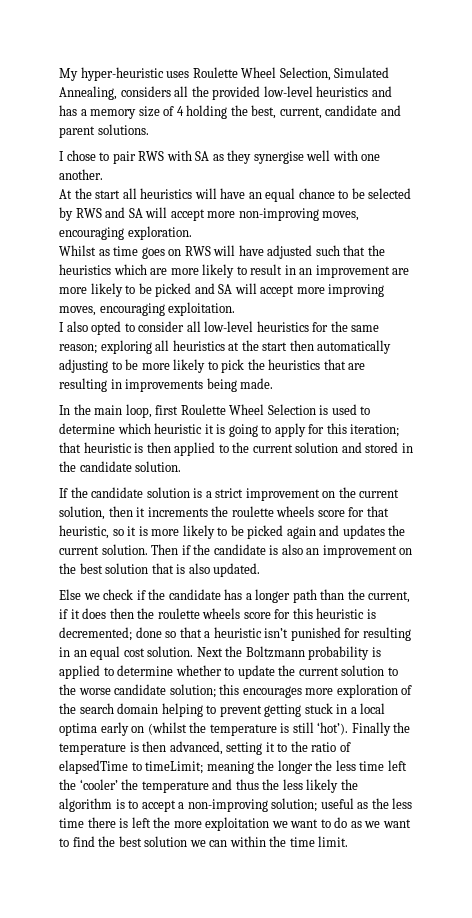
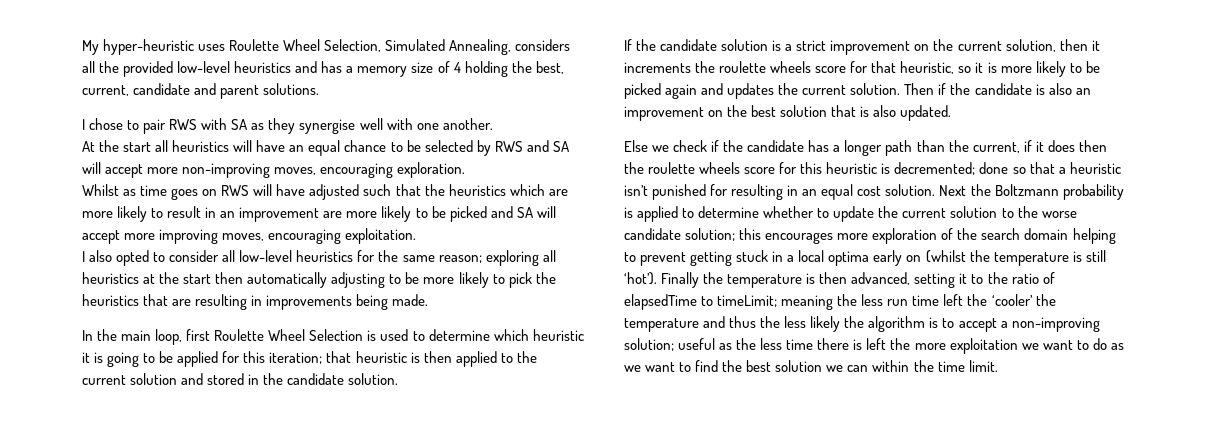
[274,423,306,437] apply -> [159,351,219,367] be applied
[277,760,356,774] longer the less -> [861,294,909,306] less run

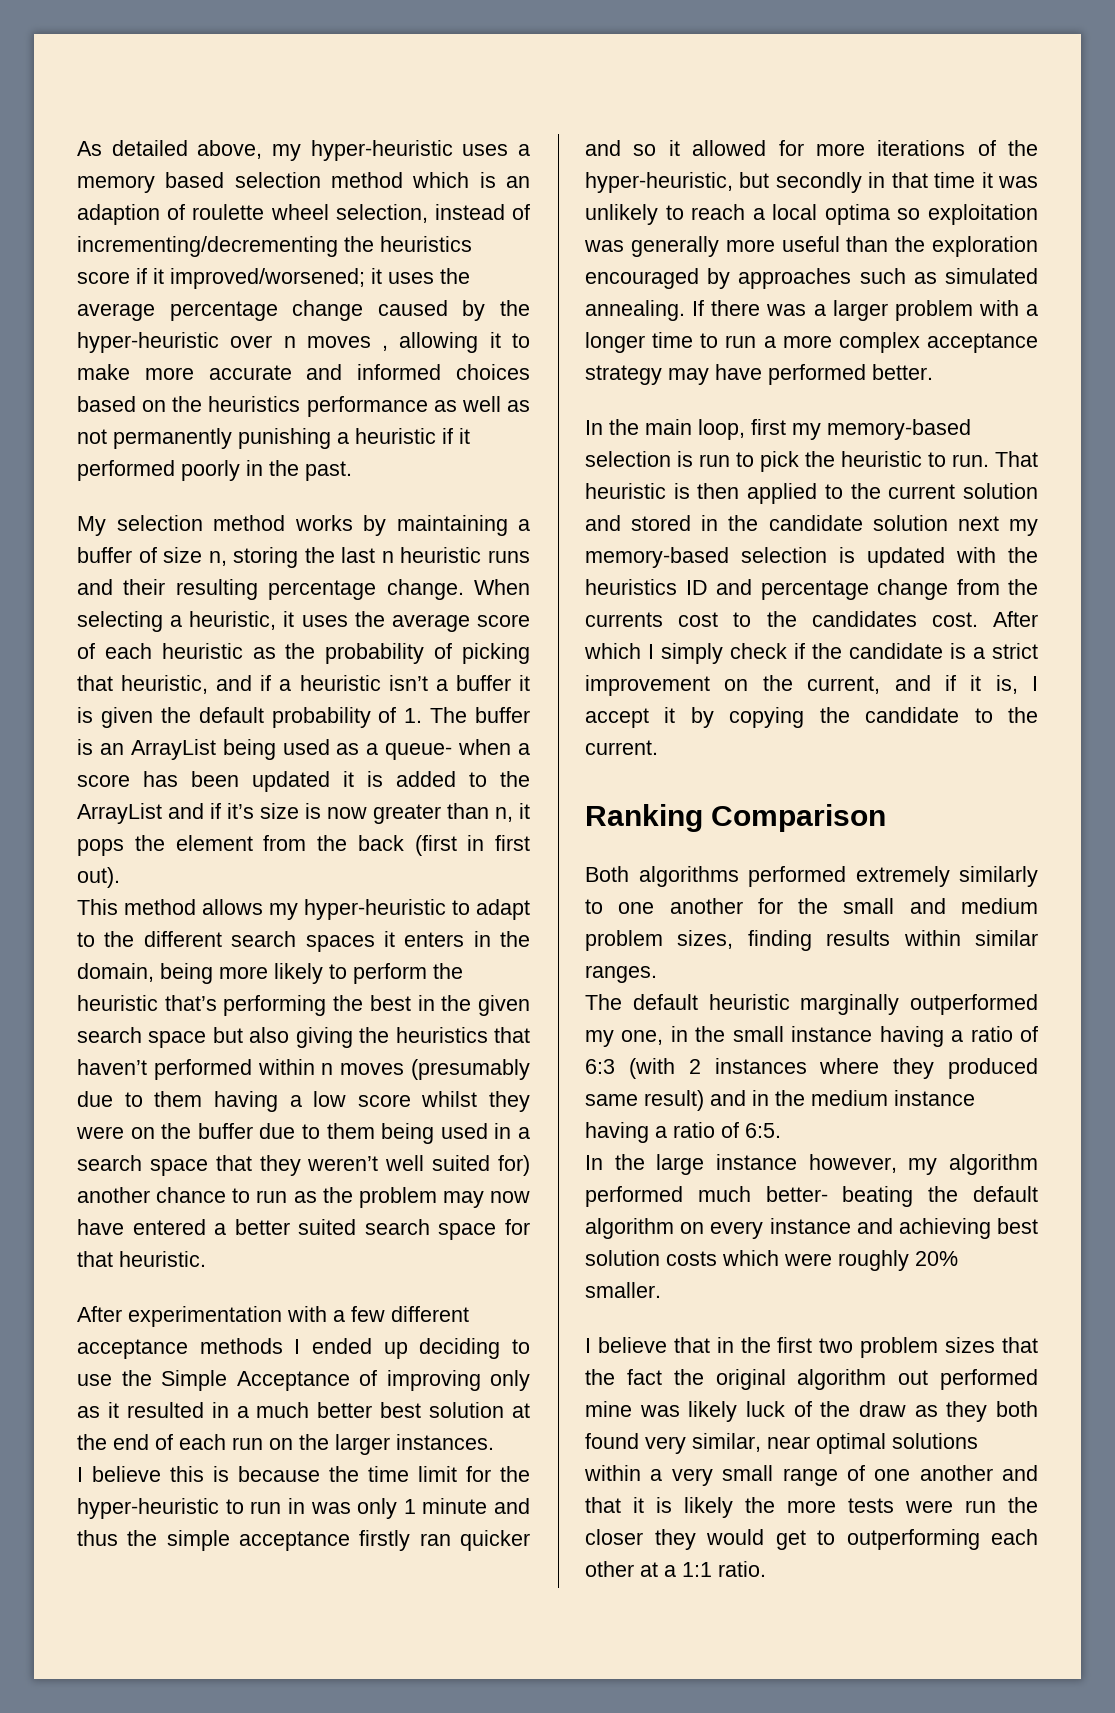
[82,39,571,55] [82,61,564,77] [82,83,320,99] [82,118,493,134] [82,140,569,156] [82,162,466,178] [82,184,568,200] [82,206,556,222] [82,228,417,244] [82,250,556,266] [82,272,556,288] [82,294,429,310] My hyper-heuristic uses Roulette Wheel Selection, Simulated Annealing, considers all the provided low-level heuristics and has a memory size of 4 holding the best, current, candidate and parent solutions. // I chose to pair RWS with SA as they synergise well with one another. // At the start all heuristics will have an equal chance to be selected by RWS and SA will accept more non-improving moves, encouraging exploration. // Whilst as time goes on RWS will have adjusted such that the heuristics which are more likely to result in an improvement are more likely to be picked and SA will accept more improving moves, encouraging exploitation. // I also opted to consider all low-level heuristics for the same reason; exploring all heuristics at the start then automatically adjusting to be more likely to pick the heuristics that are resulting in improvements being made. -> [77,140,530,161] [77,172,530,193] [77,204,530,225] [77,236,472,257] [77,268,470,289] [77,300,530,321] [77,332,530,353] [77,364,530,380] [77,396,530,417] [77,428,470,449] [77,460,352,481] [77,515,530,536] [77,547,530,568] [77,579,530,600] [77,611,530,632] [77,643,530,664] [77,675,530,694] [77,707,530,728] [77,739,531,760] [77,771,530,792] [77,803,530,824] [77,835,530,856] [77,867,120,888] [77,899,530,920] [77,931,530,952] [77,963,463,984] [77,995,530,1016] [77,1027,530,1048] [77,1059,530,1080] [77,1091,530,1112] [76,1123,530,1144] [77,1155,530,1176] [77,1187,530,1208] [77,1219,530,1240] [77,1251,206,1267] [77,1306,469,1327] [77,1338,530,1359] [77,1370,530,1391] [77,1402,530,1418] [77,1434,494,1455] [77,1466,530,1482] [77,1498,530,1519] [77,1530,530,1551] [585,140,1038,156] [585,172,1038,193] [585,204,1038,225] [584,236,1038,257] [585,268,1038,289] [585,300,1038,321] [585,332,1038,353] [585,364,933,385] As detailed above, my hyper-heuristic uses a memory based selection method which is an adaption of roulette wheel selection, instead of incrementing/decrementing the heuristics score if it improved/worsened; it uses the average percentage change caused by the hyper-heuristic over n moves , allowing it to make more accurate and informed choices based on the heuristics performance as well as not permanently punishing a heuristic if it performed poorly in the past. // My selection method works by maintaining a buffer of size n, storing the last n heuristic runs and their resulting percentage change. When selecting a heuristic, it uses the average score of each heuristic as the probability of picking that heuristic, and if a heuristic isn’t a buffer it is given the default probability of 1. The buffer is an ArrayList being used as a queue- when a score has been updated it is added to the ArrayList and if it’s size is now greater than n, it pops the element from the back (first in first out). // This method allows my hyper-heuristic to adapt to the different search spaces it enters in the domain, being more likely to perform the heuristic that’s performing the best in the given search space but also giving the heuristics that haven’t performed within n moves (presumably due to them having a low score whilst they were on the buffer due to them being used in a search space that they weren’t well suited for) another chance to run as the problem may now have entered a better suited search space for that heuristic. // After experimentation with a few different acceptance methods I ended up deciding to use the Simple Acceptance of improving only as it resulted in a much better best solution at the end of each run on the larger instances. // I believe this is because the time limit for the hyper-heuristic to run in was only 1 minute and thus the simple acceptance firstly ran quicker and so it allowed for more iterations of the hyper-heuristic, but secondly in that time it was unlikely to reach a local optima so exploitation was generally more useful than the exploration encouraged by approaches such as simulated annealing. If there was a larger problem with a longer time to run a more complex acceptance strategy may have performed better.
[214,329,584,341] [82,351,352,367] Roulette Wheel Selection is used to determine which heuristic it is going to be applied for this iteration; that -> [792,419,971,440] [585,451,1038,472] my memory-based selection is run to pick the heuristic to run. That
[348,373,399,385] [624,39,769,51] solution. // If the candidate solution -> [872,515,1038,536] [585,547,1038,568] [585,579,1038,600] [585,611,1038,627] [584,643,943,664] solution next my memory-based selection is updated with the heuristics ID and percentage change from the currents cost to the candidates cost. After which I simply check if the candidate
[957,39,1100,52] [624,61,1100,77] [624,83,1091,99] [624,105,952,121] [624,140,1107,156] [624,162,1121,175] [624,184,1124,200] [624,206,1077,222] [624,228,1116,244] [624,250,1106,266] [624,272,1055,288] [624,294,1056,310] [624,316,1100,332] [624,338,1124,354] [624,360,998,372] current solution, then it increments the roulette wheels score for that heuristic, so it is more likely to be picked again and updates the current solution. Then if the candidate is also an improvement on the best solution that is also updated. // Else we check if the candidate has a longer path than the current, if it does then the roulette wheels score for this heuristic is decremented; done so that a heuristic isn’t punished for resulting in an equal cost solution. Next the Boltzmann probability is applied to determine whether to update the current solution to the worse candidate solution; this encourages more exploration of the search domain helping to prevent getting stuck in a local optima early on (whilst the temperature is still ‘hot’). Finally the temperature is then advanced, setting it to the ratio of elapsedTime to timeLimit; meaning the less run time left the ‘cooler’ the temperature and thus the less likely the algorithm is to accept a non-improving solution; useful as the less time there is left the more exploitation we want to do as we want to find the best solution we can within the time limit. -> [807,675,1038,694] [585,707,1038,728] [585,740,658,755] [585,804,887,832] [585,866,1038,887] [585,898,1038,914] [585,930,1038,951] [585,965,657,983] [585,994,1038,1015] [585,1026,1038,1047] [585,1058,1038,1079] [585,1090,975,1111] [585,1122,781,1143] [585,1154,1038,1175] [585,1186,1038,1207] [585,1218,1038,1239] [585,1250,958,1271] [585,1282,661,1298] [585,1337,1038,1358] [585,1369,1038,1390] [585,1401,1038,1422] [585,1433,978,1454] [584,1465,1038,1486] [585,1497,1038,1518] [585,1529,1038,1550] [585,1561,766,1577] current, and if it is, I accept it by copying the candidate to the current. // Ranking Comparison // Both algorithms performed extremely similarly to one another for the small and medium problem sizes, finding results within similar ranges. // The default heuristic marginally outperformed my one, in the small instance having a ratio of 6:3 (with 2 instances where they produced same result) and in the medium instance having a ratio of 6:5. // In the large instance however, my algorithm performed much better- beating the default algorithm on every instance and achieving best solution costs which were roughly 20% smaller. // I believe that in the first two problem sizes that the fact the original algorithm out performed mine was likely luck of the draw as they both found very similar, near optimal solutions within a very small range of one another and that it is likely the more tests were run the closer they would get to outperforming each other at a 1:1 ratio.

